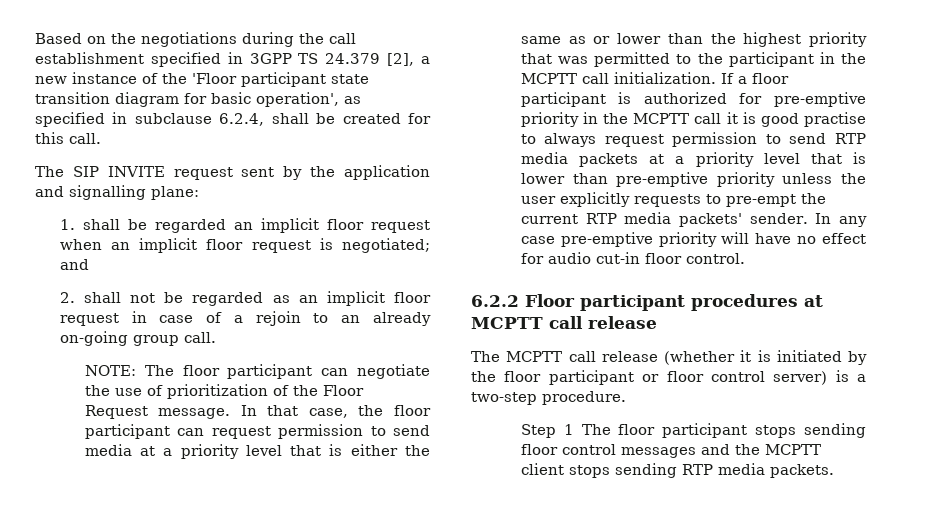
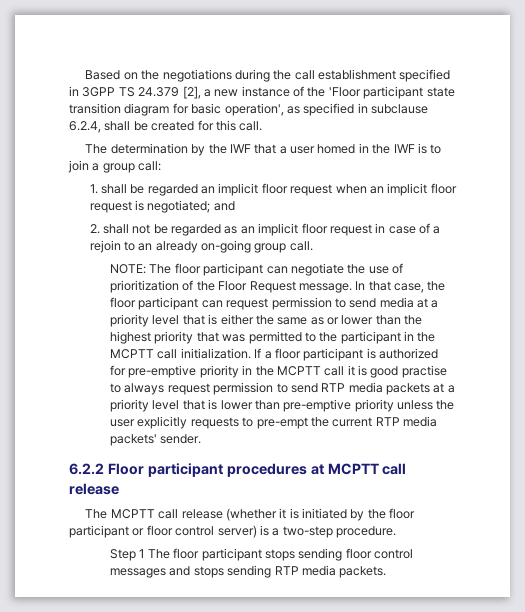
[72,165,430,180] [35,185,199,200] SIP INVITE request sent by the application and signalling plane: -> [110,143,442,156] [68,160,162,173] determination by the IWF that a user homed in the IWF is to join a group call:
[815,213,867,227] [520,232,866,247] [520,252,745,264] In any case pre-emptive priority will have no effect for audio cut-in floor control. -> (202, 439) none
[734,444,821,455] [520,463,564,475] the MCPTT client -> (191, 571) none

